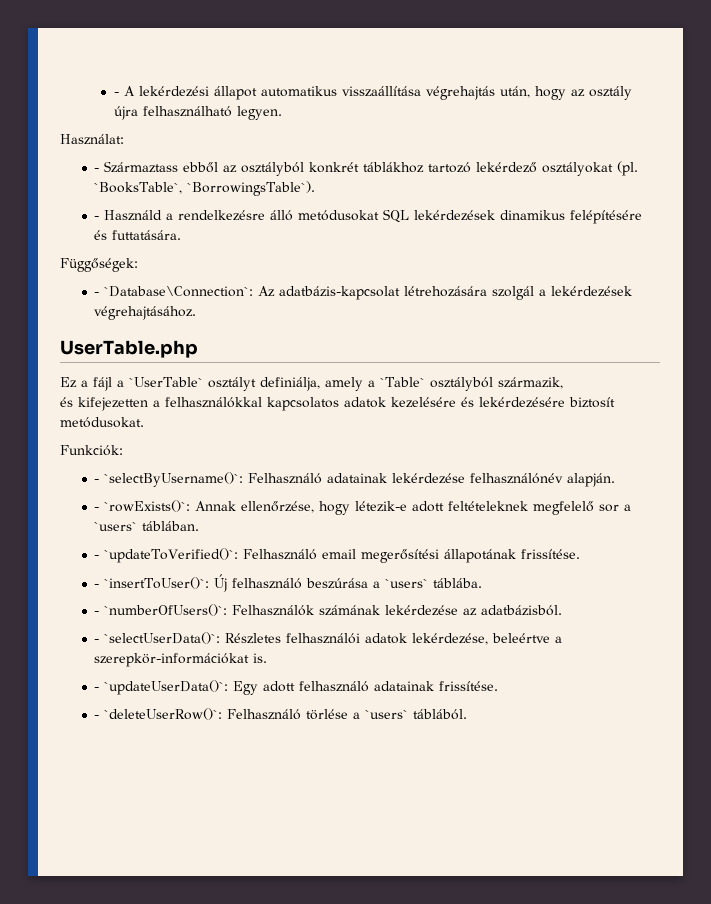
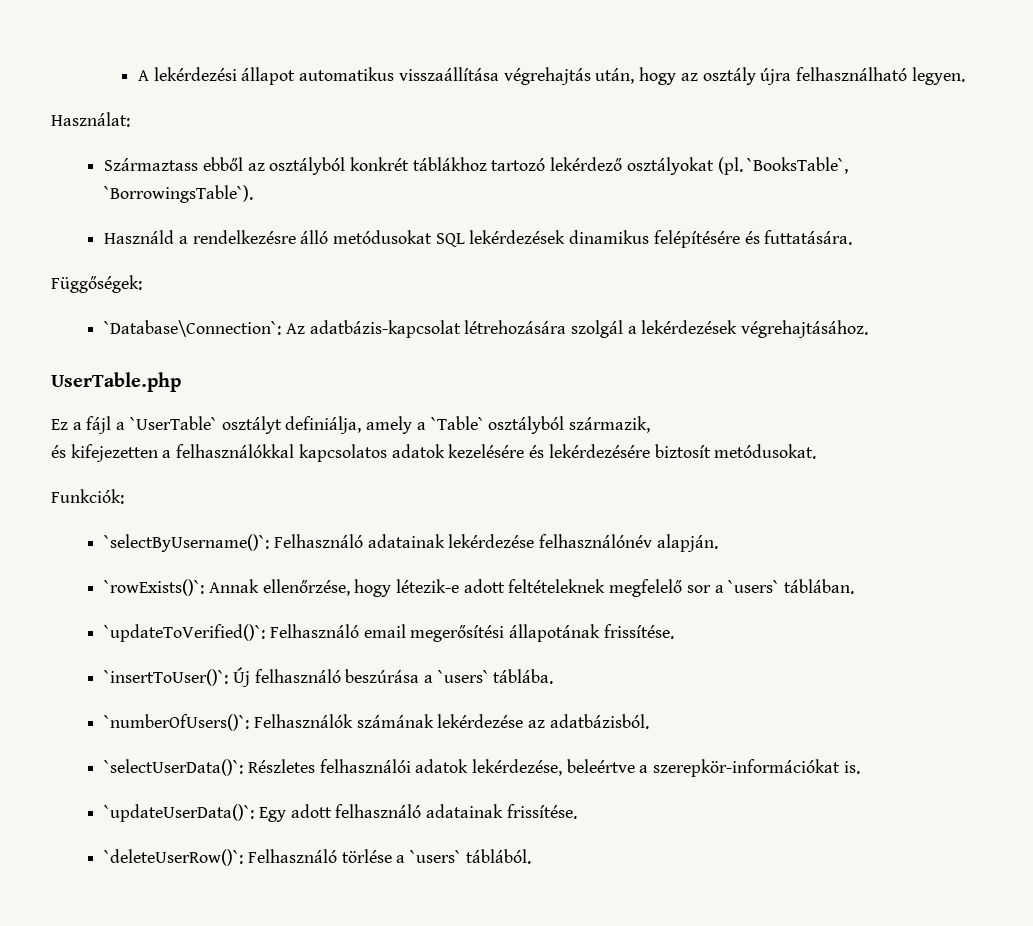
[113,92,119,96] - -> (137, 75) none
[94,168,100,172] - -> (130, 119) none
[94,216,100,220] - -> (254, 194) none
[94,292,100,296] - -> (142, 284) none
[94,479,100,483] - -> (124, 496) none
[94,507,100,511] - -> (718, 543) none
[94,555,100,559] - -> (855, 586) none
[94,584,100,588] - -> (674, 631) none
[94,611,100,615] - -> (554, 676) none
[94,639,100,643] - -> (649, 721) none
[94,687,100,691] - -> (860, 767) none
[94,715,100,719] - -> (577, 811) none

